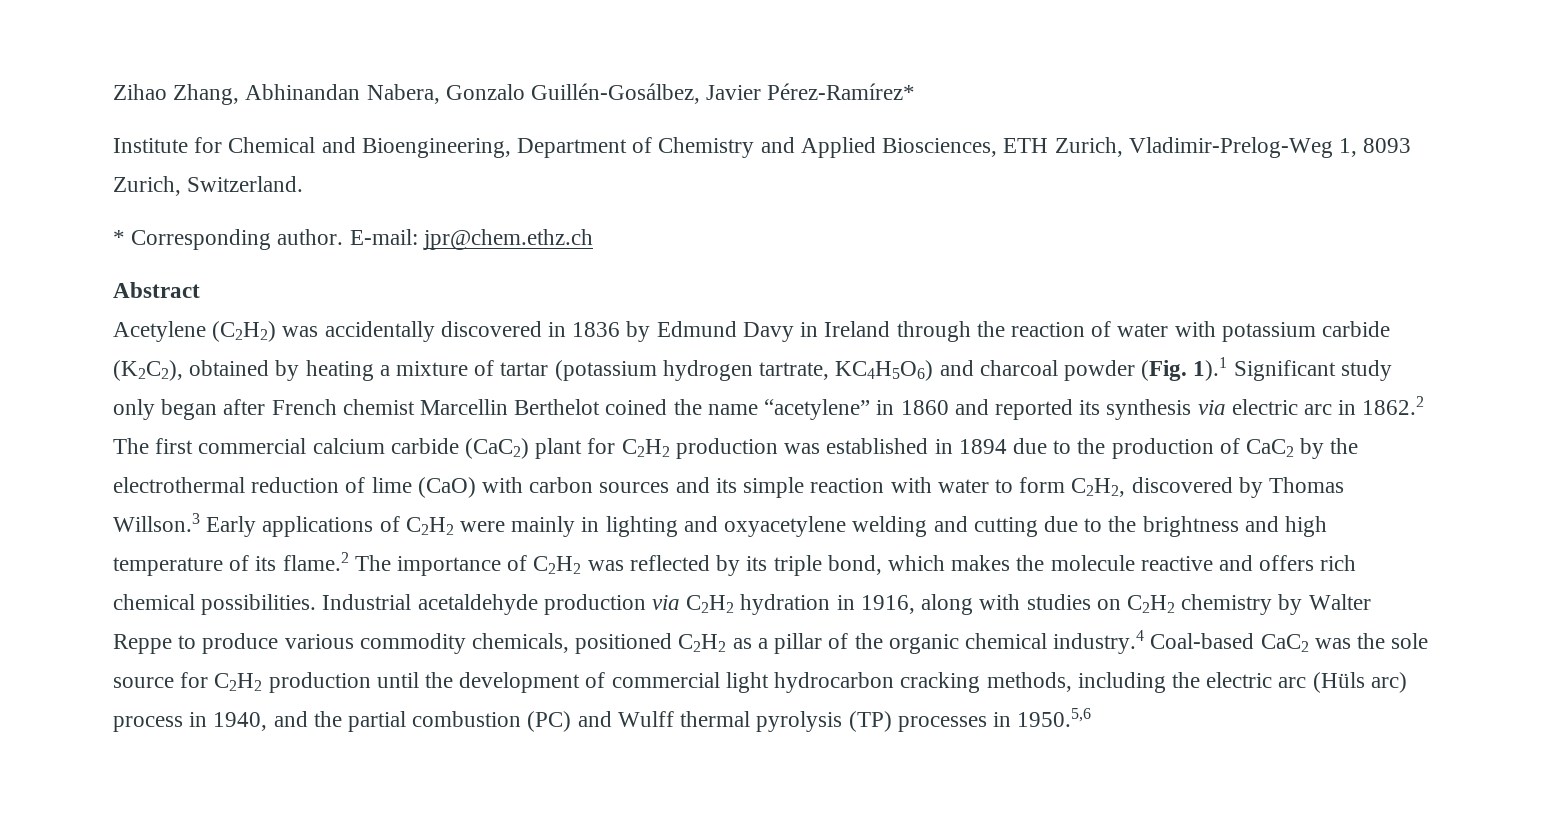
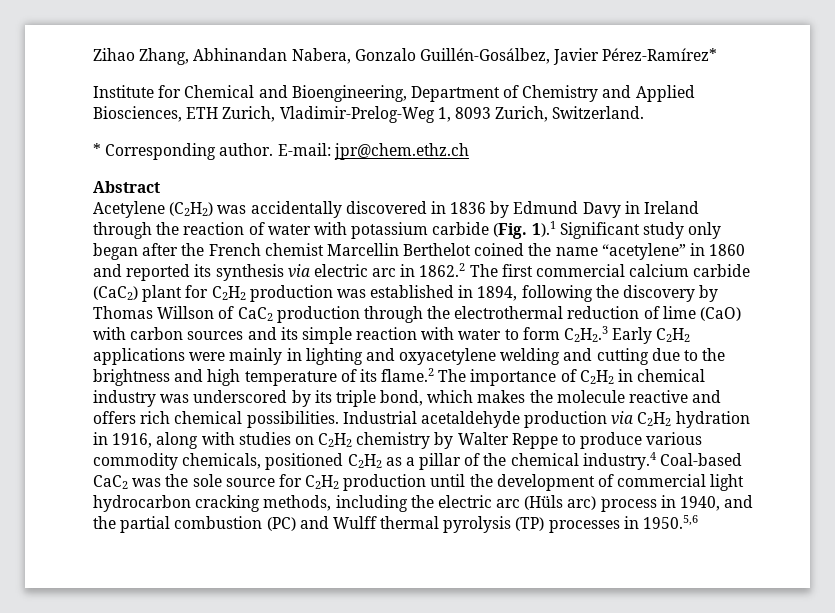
[113,360,1135,381] (K2C2), obtained by heating a mixture of tartar (potassium hydrogen tartrate, KC4H5O6) and charcoal powder -> (490, 228) none
(266, 407) none -> [181,243,205,256] the
[958,438,1325,459] 1894 due to the production of CaC2 by -> [477,285,719,302] [93,306,423,323] 1894, following the discovery by Thomas Willson of CaC2 production through
[1071,477,1344,498] [113,513,454,537] C2H2, discovered by Thomas Willson.3 Early applications of C2H2 -> [564,326,691,344] [93,348,185,365] C2H2.3 Early C2H2 applications
[587,555,710,571] was reflected -> [618,369,706,382] [93,390,288,407] in chemical industry was underscored
[888,634,959,654] organic -> (507, 459) none

